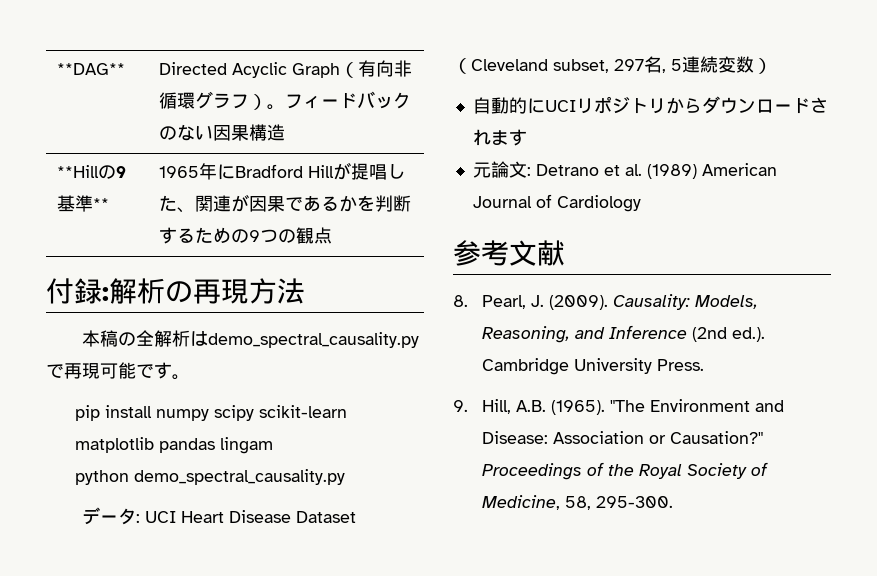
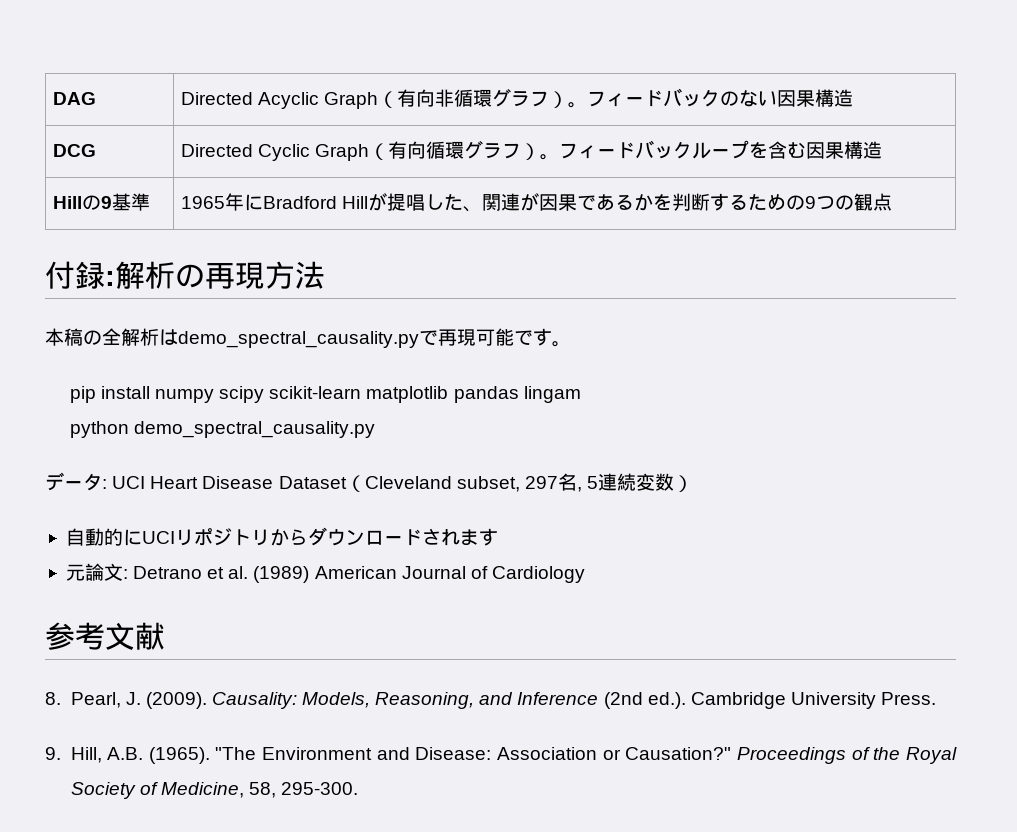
[56,63,125,75] **DAG** -> [53,92,97,105] DAG
[56,165,99,178] **Hill -> [53,144,97,157] [181,140,883,161] [53,196,83,209] DCG | Directed Cyclic Graph（有向循環グラフ）。フィードバックループを含む因果構造 // Hill
[92,198,109,210] ** -> (151, 202) none

